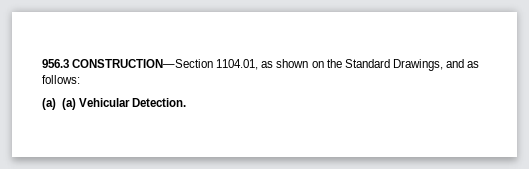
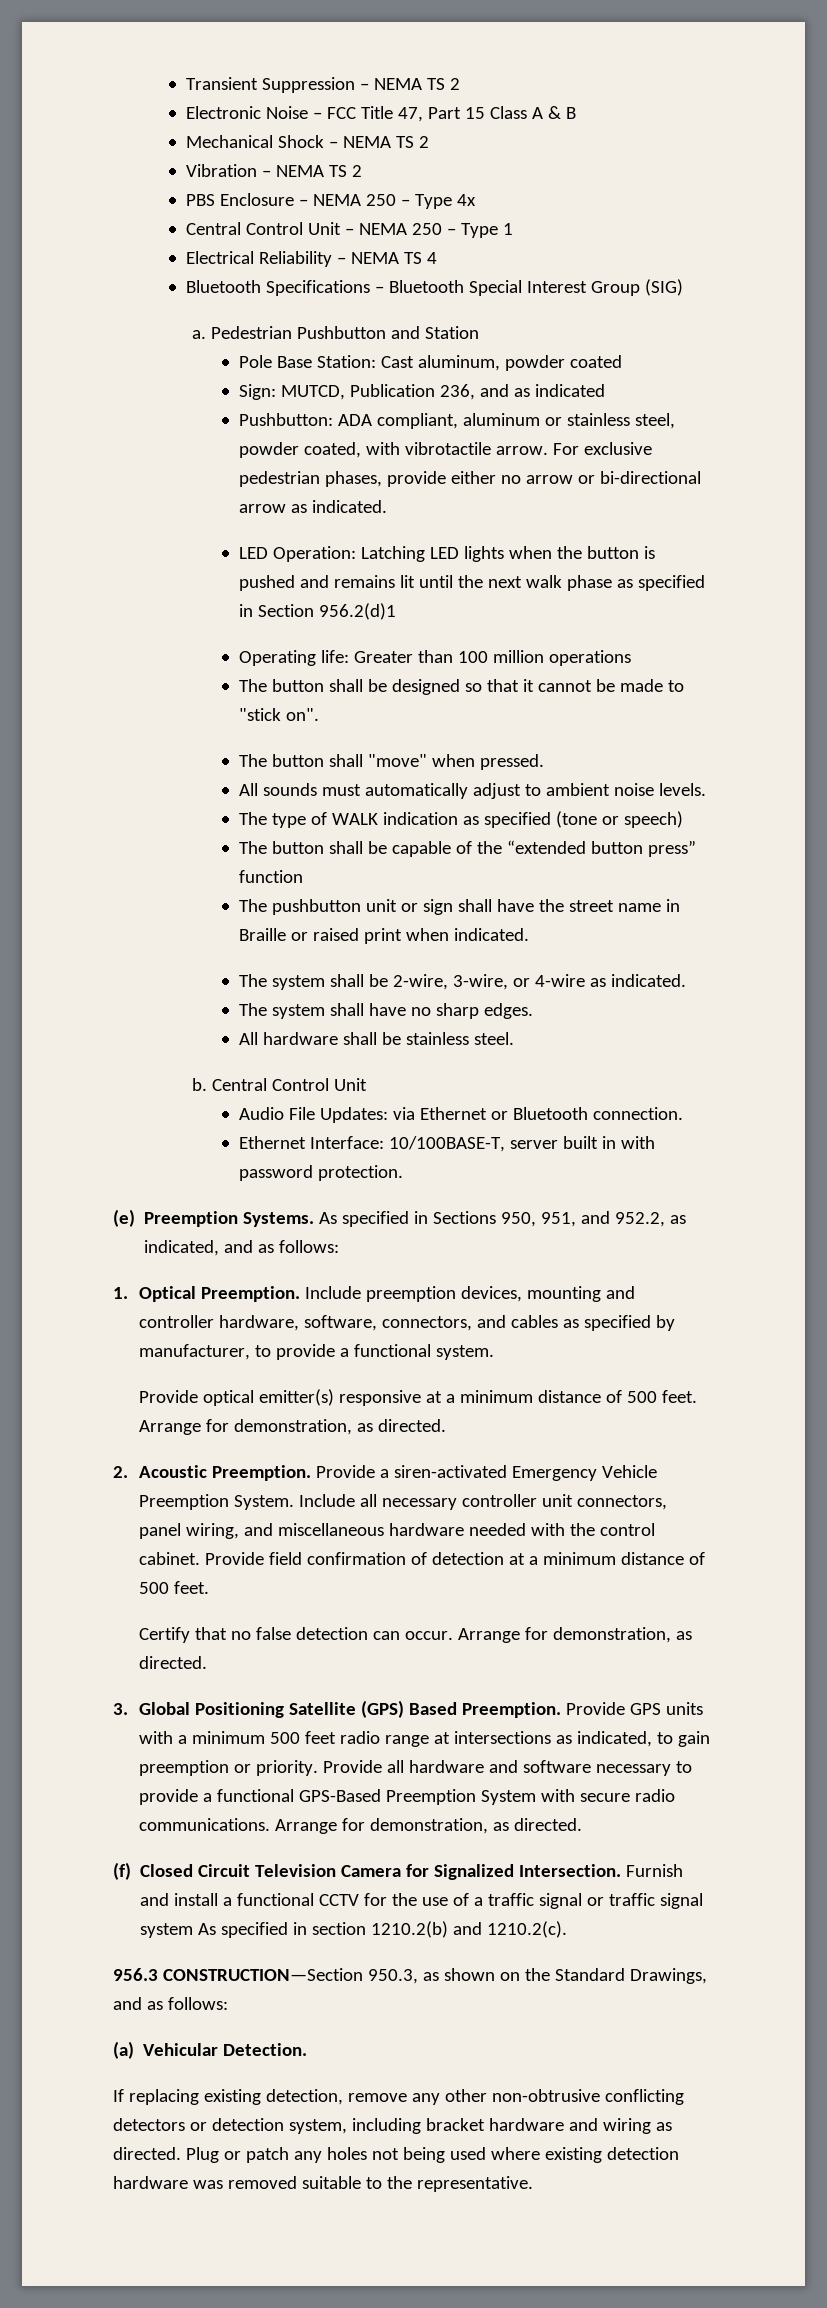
(42, 63) none -> [185,77,460,93] [185,106,576,122] [185,135,429,148] [185,164,362,177] [185,193,476,209] [185,222,513,238] [185,251,437,267] [185,279,683,296] [191,326,479,339] [238,355,622,371] [238,384,605,400] [238,413,675,429] [238,442,652,458] [238,471,701,487] [238,500,387,513] [238,546,655,562] [238,575,705,591] [238,603,396,620] [238,650,631,666] [238,679,684,695] [238,708,319,721] [238,754,544,770] [238,783,706,799] [238,811,683,828] [238,840,696,857] [238,870,303,883] [238,899,680,915] [238,928,529,944] [238,974,686,990] [238,1003,533,1019] [238,1032,514,1045] [191,1078,367,1091] [238,1107,683,1123] [238,1136,655,1152] [238,1165,403,1181] [113,1209,687,1227] [144,1240,340,1256] [113,1286,636,1302] [139,1315,676,1331] [139,1344,495,1360] [139,1389,698,1406] [139,1419,447,1435] [113,1465,658,1481] [139,1494,668,1510] [139,1523,656,1539] [139,1552,706,1565] [139,1581,210,1594] [139,1627,693,1643] [139,1656,208,1669] [113,1700,704,1718] [139,1731,711,1747] [139,1760,693,1776] [139,1789,676,1805] [139,1818,583,1834] [113,1862,684,1880] [140,1893,704,1909] [140,1921,568,1938] Transient Suppression – NEMA TS 2 // Electronic Noise – FCC Title 47, Part 15 Class A & B // Mechanical Shock – NEMA TS 2 // Vibration – NEMA TS 2 // PBS Enclosure – NEMA 250 – Type 4x // Central Control Unit – NEMA 250 – Type 1 // Electrical Reliability – NEMA TS 4 // Bluetooth Specifications – Bluetooth Special Interest Group (SIG) // a. Pedestrian Pushbutton and Station // Pole Base Station: Cast aluminum, powder coated // Sign: MUTCD, Publication 236, and as indicated // Pushbutton: ADA compliant, aluminum or stainless steel, powder coated, with vibrotactile arrow. For exclusive pedestrian phases, provide either no arrow or bi-directional arrow as indicated. // LED Operation: Latching LED lights when the button is pushed and remains lit until the next walk phase as specified in Section 956.2(d)1 // Operating life: Greater than 100 million operations // The button shall be designed so that it cannot be made to "stick on". // The button shall "move" when pressed. // All sounds must automatically adjust to ambient noise levels. // The type of WALK indication as specified (tone or speech) // The button shall be capable of the “extended button press” function // The pushbutton unit or sign shall have the street name in Braille or raised print when indicated. // The system shall be 2-wire, 3-wire, or 4-wire as indicated. // The system shall have no sharp edges. // All hardware shall be stainless steel. // b. Central Control Unit // Audio File Updates: via Ethernet or Bluetooth connection. // Ethernet Interface: 10/100BASE-T, server built in with password protection. // (e) Preemption Systems. As specified in Sections 950, 951, and 952.2, as indicated, and as follows: // 1. Optical Preemption. Include preemption devices, mounting and controller hardware, software, connectors, and cables as specified by manufacturer, to provide a functional system. // Provide optical emitter(s) responsive at a minimum distance of 500 feet. Arrange for demonstration, as directed. // 2. Acoustic Preemption. Provide a siren-activated Emergency Vehicle Preemption System. Include all necessary controller unit connectors, panel wiring, and miscellaneous hardware needed with the control cabinet. Provide field confirmation of detection at a minimum distance of 500 feet. // Certify that no false detection can occur. Arrange for demonstration, as directed. // 3. Global Positioning Satellite (GPS) Based Preemption. Provide GPS units with a minimum 500 feet radio range at intersections as indicated, to gain preemption or priority. Provide all hardware and software necessary to provide a functional GPS-Based Preemption System with secure radio communications. Arrange for demonstration, as directed. // (f) Closed Circuit Television Camera for Signalized Intersection. Furnish and install a functional CCTV for the use of a traffic signal or traffic signal system As specified in section 1210.2(b) and 1210.2(c). //
[216,59,259,70] 1104.01, -> [367,1969,418,1984] 950.3,
[62,98,77,110] (a) -> (134, 2050) none
(187, 102) none -> [113,2089,684,2105] [113,2118,672,2134] [113,2147,679,2163] [113,2176,533,2192] // If replacing existing detection, remove any other non-obtrusive conflicting detectors or detection system, including bracket hardware and wiring as directed. Plug or patch any holes not being used where existing detection hardware was removed suitable to the representative.

